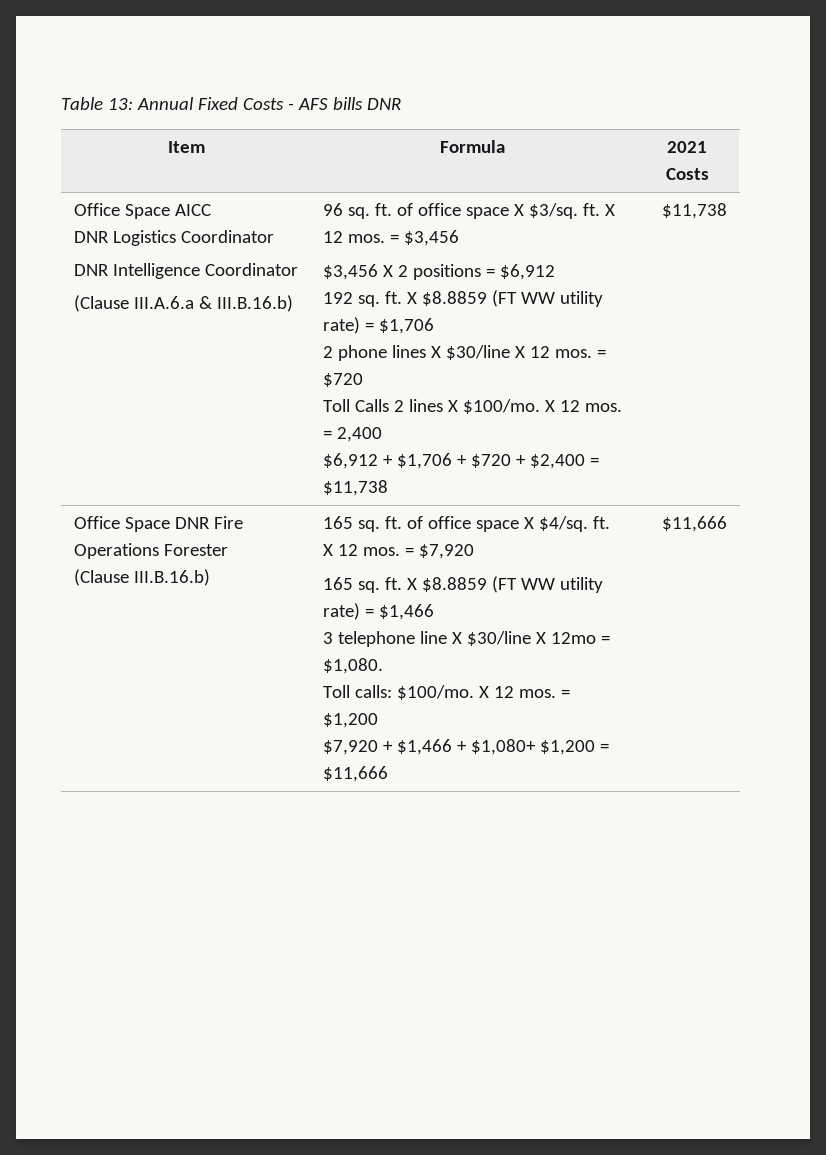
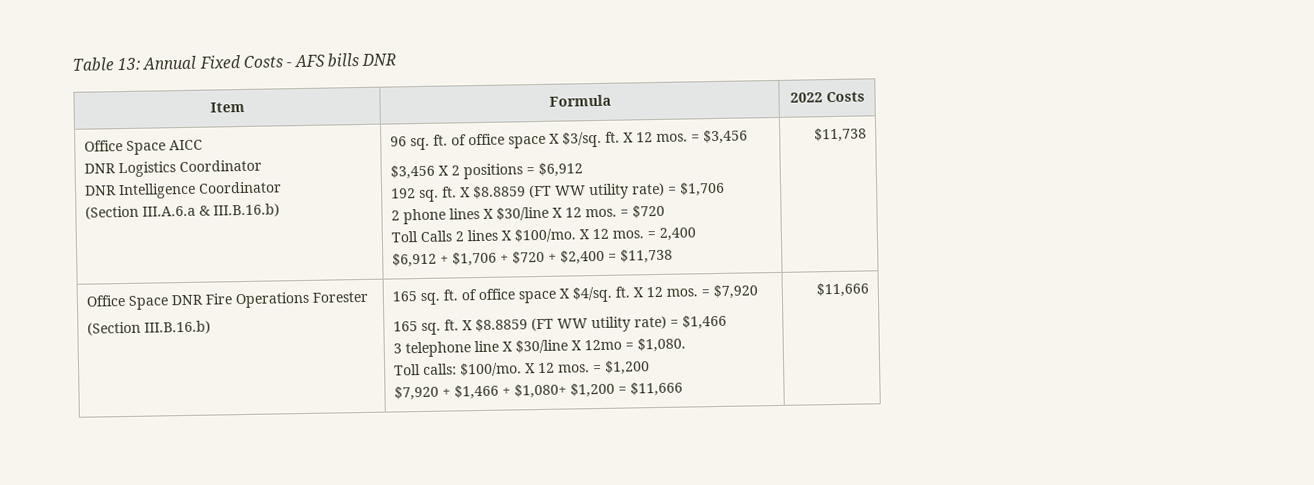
[667,141,707,153] 2021 -> [789,92,823,103] 2022
[73,295,129,312] (Clause -> [85,205,140,220] (Section
[73,569,129,586] (Clause -> [87,321,142,336] (Section

